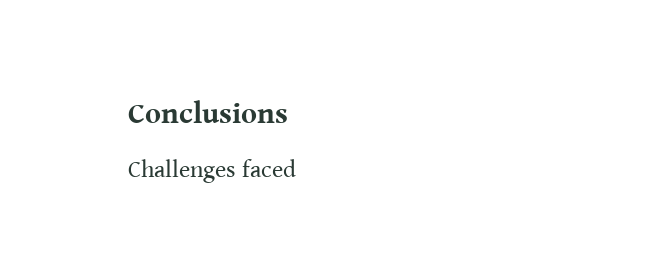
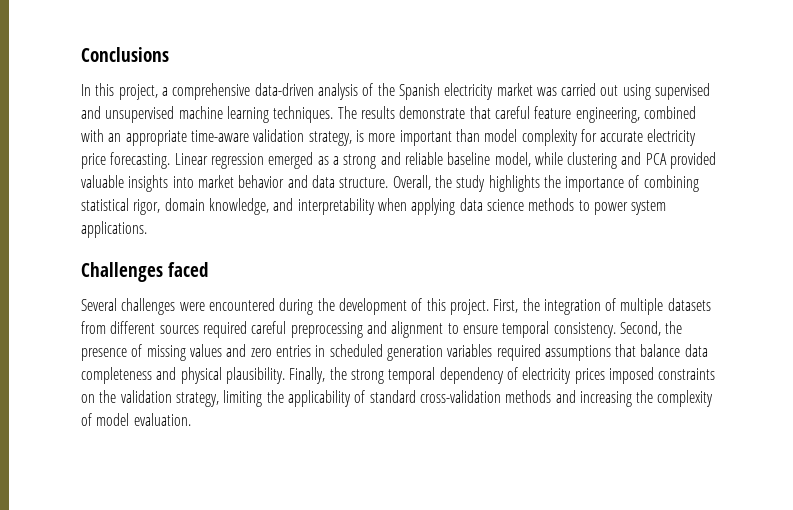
[128,159,297,183] Challenges faced -> [81,83,711,100] [81,106,696,123] [81,129,697,146] [81,152,717,169] [81,175,699,192] [81,198,667,215] [81,221,147,238] [81,262,208,282] [81,298,711,315] [81,321,683,338] [81,344,708,361] [81,367,716,384] [81,390,714,407] [81,413,191,426] In this project, a comprehensive data-driven analysis of the Spanish electricity market was carried out using supervised and unsupervised machine learning techniques. The results demonstrate that careful feature engineering, combined with an appropriate time-aware validation strategy, is more important than model complexity for accurate electricity price forecasting. Linear regression emerged as a strong and reliable baseline model, while clustering and PCA provided valuable insights into market behavior and data structure. Overall, the study highlights the importance of combining statistical rigor, domain knowledge, and interpretability when applying data science methods to power system applications. // Challenges faced // Several challenges were encountered during the development of this project. First, the integration of multiple datasets from different sources required careful preprocessing and alignment to ensure temporal consistency. Second, the presence of missing values and zero entries in scheduled generation variables required assumptions that balance data completeness and physical plausibility. Finally, the strong temporal dependency of electricity prices imposed constraints on the validation strategy, limiting the applicability of standard cross-validation methods and increasing the complexity of model evaluation.

